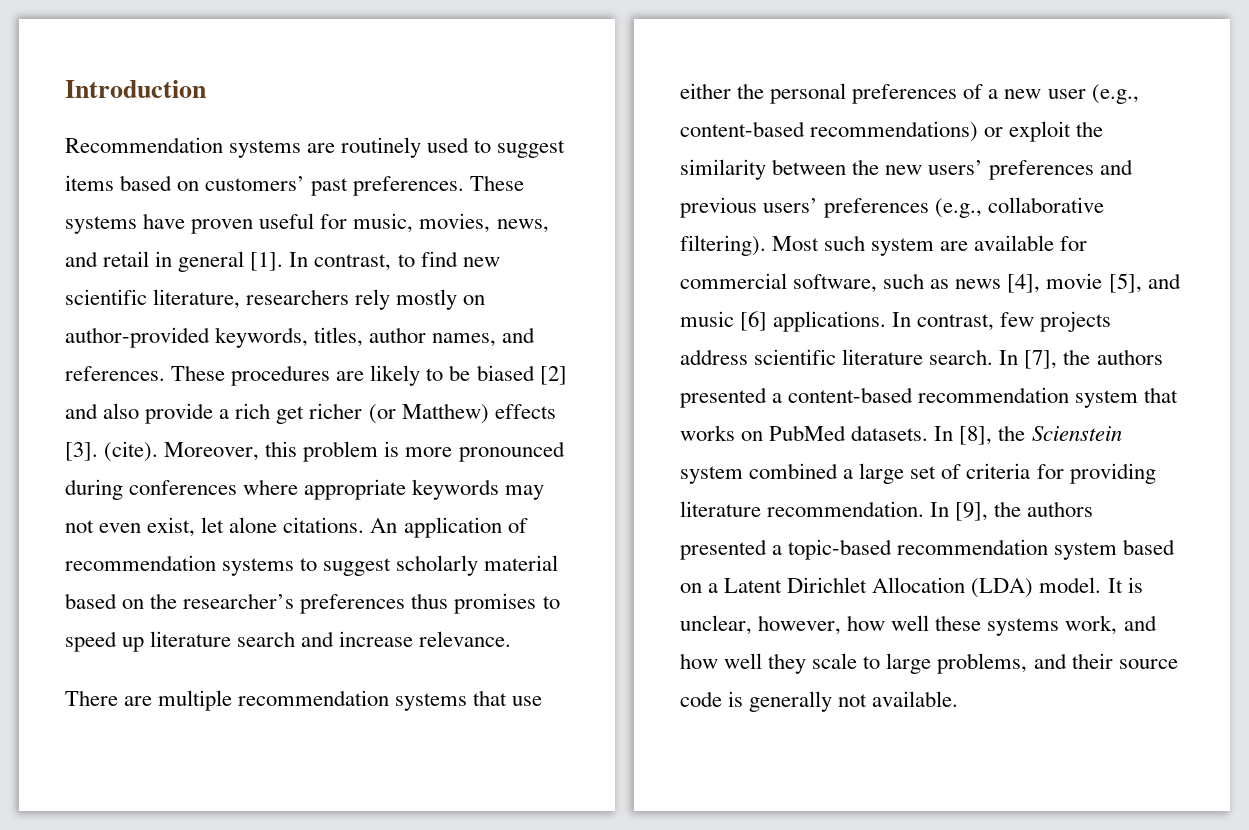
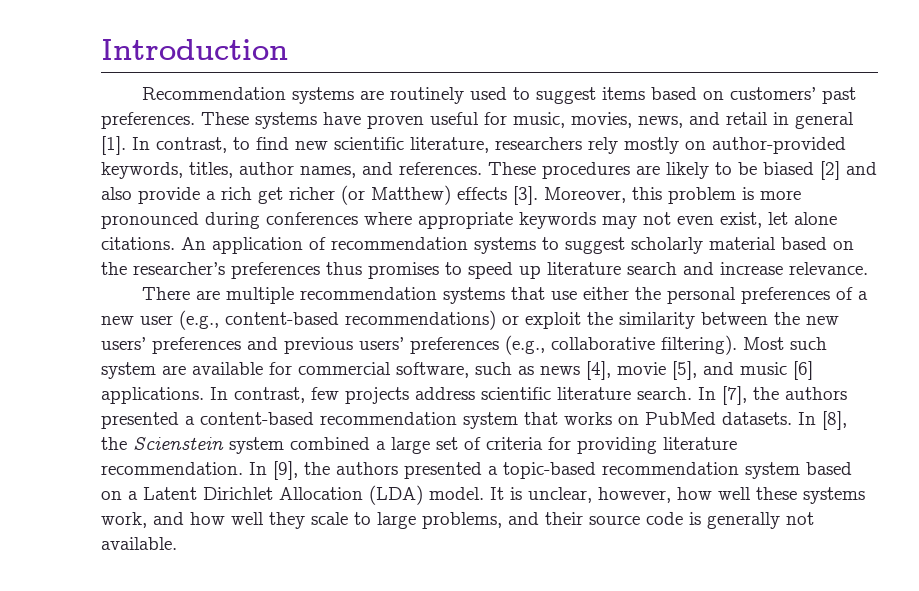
[104,441,159,462] (cite). -> (538, 195) none

